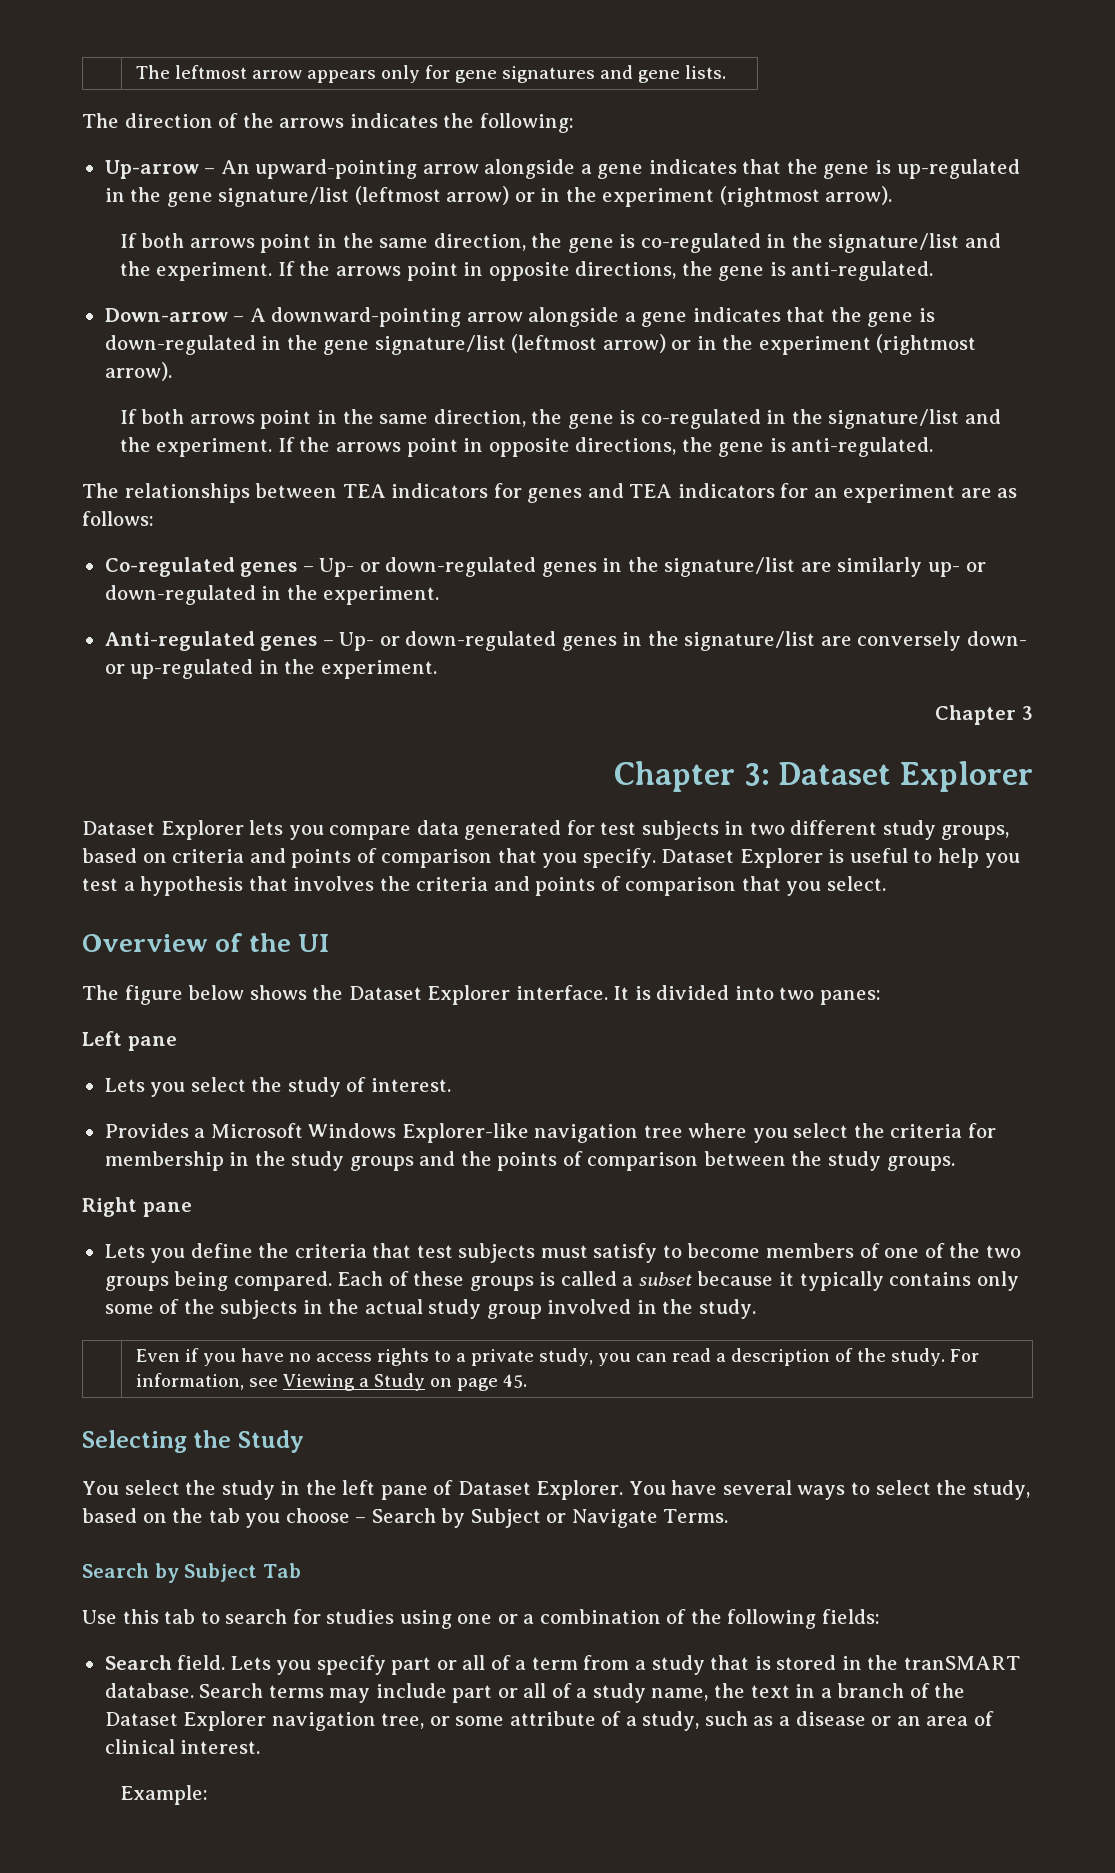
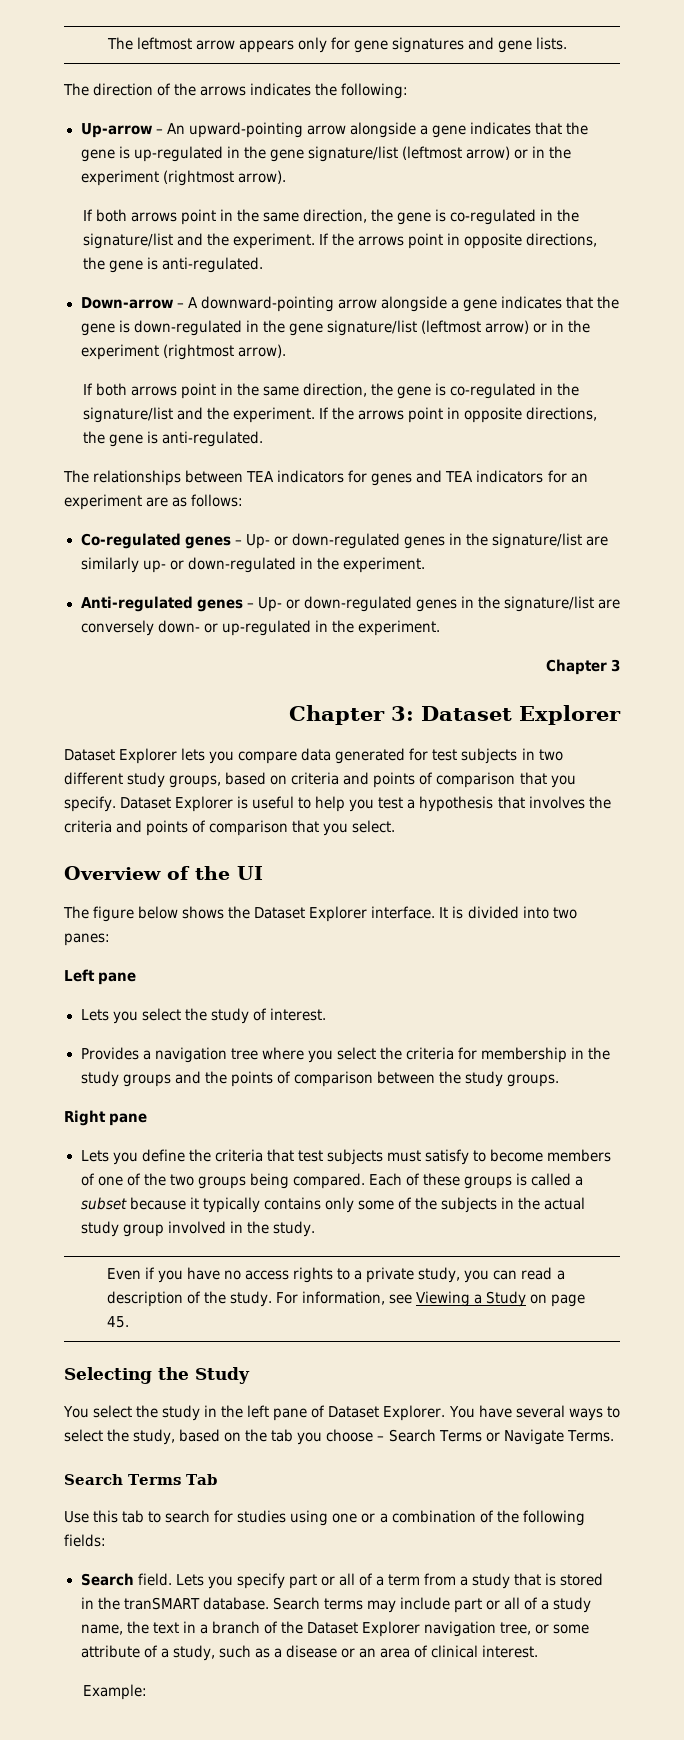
[210,1123,529,1143] Microsoft Windows Explorer-like -> (151, 1055) none
[441,1508,541,1528] by Subject -> [438,1430,482,1442] Terms
[154,1563,258,1583] by Subject -> [128,1474,181,1485] Terms

